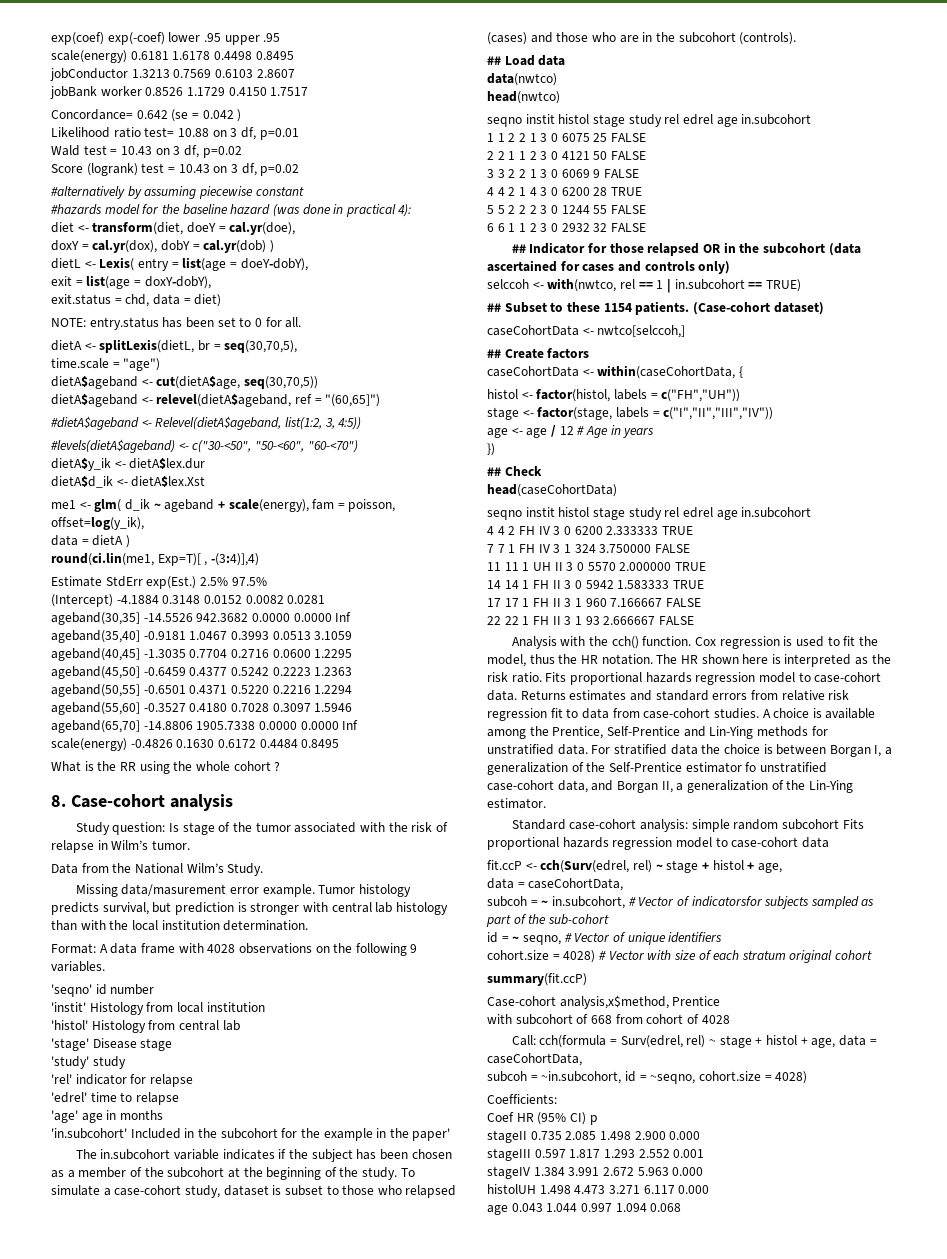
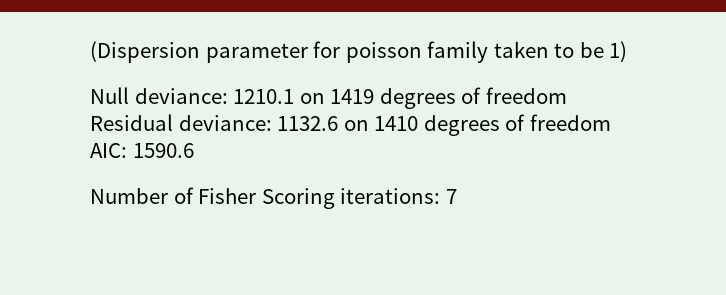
[51,32,281,45] [51,50,294,63] [50,68,295,81] [50,86,309,99] [51,109,242,122] [51,127,299,140] [51,145,242,158] [51,163,300,176] [51,186,304,199] [51,204,412,217] [51,222,296,235] [51,240,274,253] [51,257,308,271] [51,275,211,289] [51,294,222,307] [51,317,302,330] [51,339,298,353] [51,358,161,371] [51,376,318,389] [51,394,381,407] [51,416,362,430] [51,439,358,453] [51,458,206,471] [51,476,206,488] [51,499,396,512] [51,517,144,530] [51,535,130,548] [51,552,259,566] [51,576,267,589] [51,594,326,607] [51,612,352,625] [51,630,353,643] [51,648,353,661] [51,666,353,679] [51,684,353,697] [51,702,353,715] [51,720,359,733] [51,738,340,751] [51,761,281,774] [51,794,233,811] [75,822,448,835] [51,840,190,853] [51,863,264,876] [75,884,412,897] [51,902,448,915] [51,920,309,931] [51,943,418,956] [51,961,105,972] [51,984,155,997] [51,1002,265,1015] [51,1020,240,1033] [51,1038,173,1051] [51,1056,126,1069] [51,1074,193,1087] [51,1092,179,1105] [51,1110,163,1123] [51,1128,451,1141] [75,1149,452,1162] [51,1167,415,1180] [51,1185,457,1198] [487,32,797,45] [487,55,566,66] [487,73,557,86] [487,91,560,104] [487,114,812,127] [487,133,646,142] [487,151,646,160] [487,169,639,178] [487,187,642,196] [487,205,646,214] [487,223,646,232] [511,242,861,256] [487,260,731,274] [487,278,801,293] [487,301,824,315] [487,325,686,338] [487,348,590,359] [487,365,743,379] [487,389,741,402] [487,407,774,420] [487,425,655,438] [487,443,495,456] [487,466,542,476] [487,484,617,497] [487,507,812,520] [487,526,693,535] [487,544,690,553] [487,562,706,571] [487,580,704,589] [487,598,701,607] [487,616,694,625] [511,636,878,649] [487,654,891,667] [487,672,882,685] [487,690,850,701] [487,708,876,721] [487,726,828,739] [487,744,893,757] [487,762,827,775] [487,780,853,793] [487,798,546,809] [511,819,864,832] [487,837,829,850] [487,860,782,873] [487,878,624,891] [487,896,875,909] [486,914,609,927] [487,932,723,945] [487,950,873,963] [487,973,587,986] [487,995,721,1009] [487,1014,730,1025] [511,1035,877,1048] [487,1053,582,1066] [487,1071,808,1084] [487,1094,557,1104] [487,1112,598,1125] [487,1130,701,1143] [487,1148,705,1161] [487,1166,704,1179] [487,1184,710,1194] [487,1203,682,1215] exp(coef) exp(-coef) lower .95 upper .95 // scale(energy) 0.6181 1.6178 0.4498 0.8495 // jobConductor 1.3213 0.7569 0.6103 2.8607 // jobBank worker 0.8526 1.1729 0.4150 1.7517 // Concordance= 0.642 (se = 0.042 ) // Likelihood ratio test= 10.88 on 3 df, p=0.01 // Wald test = 10.43 on 3 df, p=0.02 // Score (logrank) test = 10.43 on 3 df, p=0.02 // #alternatively by assuming piecewise constant // #hazards model for the baseline hazard (was done in practical 4): // diet <- transform(diet, doeY = cal.yr(doe), // doxY = cal.yr(dox), dobY = cal.yr(dob) ) // dietL <- Lexis( entry = list(age = doeY-dobY), // exit = list(age = doxY-dobY), // exit.status = chd, data = diet) // NOTE: entry.status has been set to 0 for all. // dietA <- splitLexis(dietL, br = seq(30,70,5), // time.scale = "age") // dietA$ageband <- cut(dietA$age, seq(30,70,5)) // dietA$ageband <- relevel(dietA$ageband, ref = "(60,65]") // #dietA$ageband <- Relevel(dietA$ageband, list(1:2, 3, 4:5)) // #levels(dietA$ageband) <- c("30-<50", "50-<60", "60-<70") // dietA$y_ik <- dietA$lex.dur // dietA$d_ik <- dietA$lex.Xst // me1 <- glm( d_ik ~ ageband + scale(energy), fam = poisson, offset=log(y_ik), // data = dietA ) // round(ci.lin(me1, Exp=T)[ , -(3:4)],4) // Estimate StdErr exp(Est.) 2.5% 97.5% // (Intercept) -4.1884 0.3148 0.0152 0.0082 0.0281 // ageband(30,35] -14.5526 942.3682 0.0000 0.0000 Inf // ageband(35,40] -0.9181 1.0467 0.3993 0.0513 3.1059 // ageband(40,45] -1.3035 0.7704 0.2716 0.0600 1.2295 // ageband(45,50] -0.6459 0.4377 0.5242 0.2223 1.2363 // ageband(50,55] -0.6501 0.4371 0.5220 0.2216 1.2294 // ageband(55,60] -0.3527 0.4180 0.7028 0.3097 1.5946 // ageband(65,70] -14.8806 1905.7338 0.0000 0.0000 Inf // scale(energy) -0.4826 0.1630 0.6172 0.4484 0.8495 // What is the RR using the whole cohort ? // 8. Case-cohort analysis // Study question: Is stage of the tumor associated with the risk of relapse in Wilm’s tumor. // Data from the National Wilm’s Study. // Missing data/masurement error example. Tumor histology predicts survival, but prediction is stronger with central lab histology than with the local institution determination. // Format: A data frame with 4028 observations on the following 9 variables. // 'seqno' id number // 'instit' Histology from local institution // 'histol' Histology from central lab // 'stage' Disease stage // 'study' study // 'rel' indicator for relapse // 'edrel' time to relapse // 'age' age in months // 'in.subcohort' Included in the subcohort for the example in the paper' // The in.subcohort variable indicates if the subject has been chosen as a member of the subcohort at the beginning of the study. To simulate a case-cohort study, dataset is subset to those who relapsed (cases) and those who are in the subcohort (controls). // ## Load data // data(nwtco) // head(nwtco) // seqno instit histol stage study rel edrel age in.subcohort // 1 1 2 2 1 3 0 6075 25 FALSE // 2 2 1 1 2 3 0 4121 50 FALSE // 3 3 2 2 1 3 0 6069 9 FALSE // 4 4 2 1 4 3 0 6200 28 TRUE // 5 5 2 2 2 3 0 1244 55 FALSE // 6 6 1 1 2 3 0 2932 32 FALSE // ## Indicator for those relapsed OR in the subcohort (data ascertained for cases and controls only) // selccoh <- with(nwtco, rel == 1 | in.subcohort == TRUE) // ## Subset to these 1154 patients. (Case-cohort dataset) // caseCohortData <- nwtco[selccoh,] // ## Create factors // caseCohortData <- within(caseCohortData, { // histol <- factor(histol, labels = c("FH","UH")) // stage <- factor(stage, labels = c("I","II","III","IV")) // age <- age / 12 # Age in years // }) // ## Check // head(caseCohortData) // seqno instit histol stage study rel edrel age in.subcohort // 4 4 2 FH IV 3 0 6200 2.333333 TRUE // 7 7 1 FH IV 3 1 324 3.750000 FALSE // 11 11 1 UH II 3 0 5570 2.000000 TRUE // 14 14 1 FH II 3 0 5942 1.583333 TRUE // 17 17 1 FH II 3 1 960 7.166667 FALSE // 22 22 1 FH II 3 1 93 2.666667 FALSE // Analysis with the cch() function. Cox regression is used to fit the model, thus the HR notation. The HR shown here is interpreted as the risk ratio. Fits proportional hazards regression model to case-cohort data. Returns estimates and standard errors from relative risk regression fit to data from case-cohort studies. A choice is available among the Prentice, Self-Prentice and Lin-Ying methods for unstratified data. For stratified data the choice is between Borgan I, a generalization of the Self-Prentice estimator fo unstratified case-cohort data, and Borgan II, a generalization of the Lin-Ying estimator. // Standard case-cohort analysis: simple random subcohort Fits proportional hazards regression model to case-cohort data // fit.ccP <- cch(Surv(edrel, rel) ~ stage + histol + age, // data = caseCohortData, // subcoh = ~ in.subcohort, # Vector of indicatorsfor subjects sampled as part of the sub-cohort // id = ~ seqno, # Vector of unique identifiers // cohort.size = 4028) # Vector with size of each stratum original cohort // summary(fit.ccP) // Case-cohort analysis,x$method, Prentice // with subcohort of 668 from cohort of 4028 // Call: cch(formula = Surv(edrel, rel) ~ stage + histol + age, data = caseCohortData, // subcoh = ~in.subcohort, id = ~seqno, cohort.size = 4028) // Coefficients: // Coef HR (95% CI) p // stageII 0.735 2.085 1.498 2.900 0.000 // stageIII 0.597 1.817 1.293 2.552 0.001 // stageIV 1.384 3.991 2.672 5.963 0.000 // histolUH 1.498 4.473 3.271 6.117 0.000 // age 0.043 1.044 0.997 1.094 0.068 -> [90,41,628,63] [90,87,567,109] [90,114,611,136] [90,143,194,158] [90,187,457,209] (Dispersion parameter for poisson family taken to be 1) // Null deviance: 1210.1 on 1419 degrees of freedom // Residual deviance: 1132.6 on 1410 degrees of freedom // AIC: 1590.6 // Number of Fisher Scoring iterations: 7

